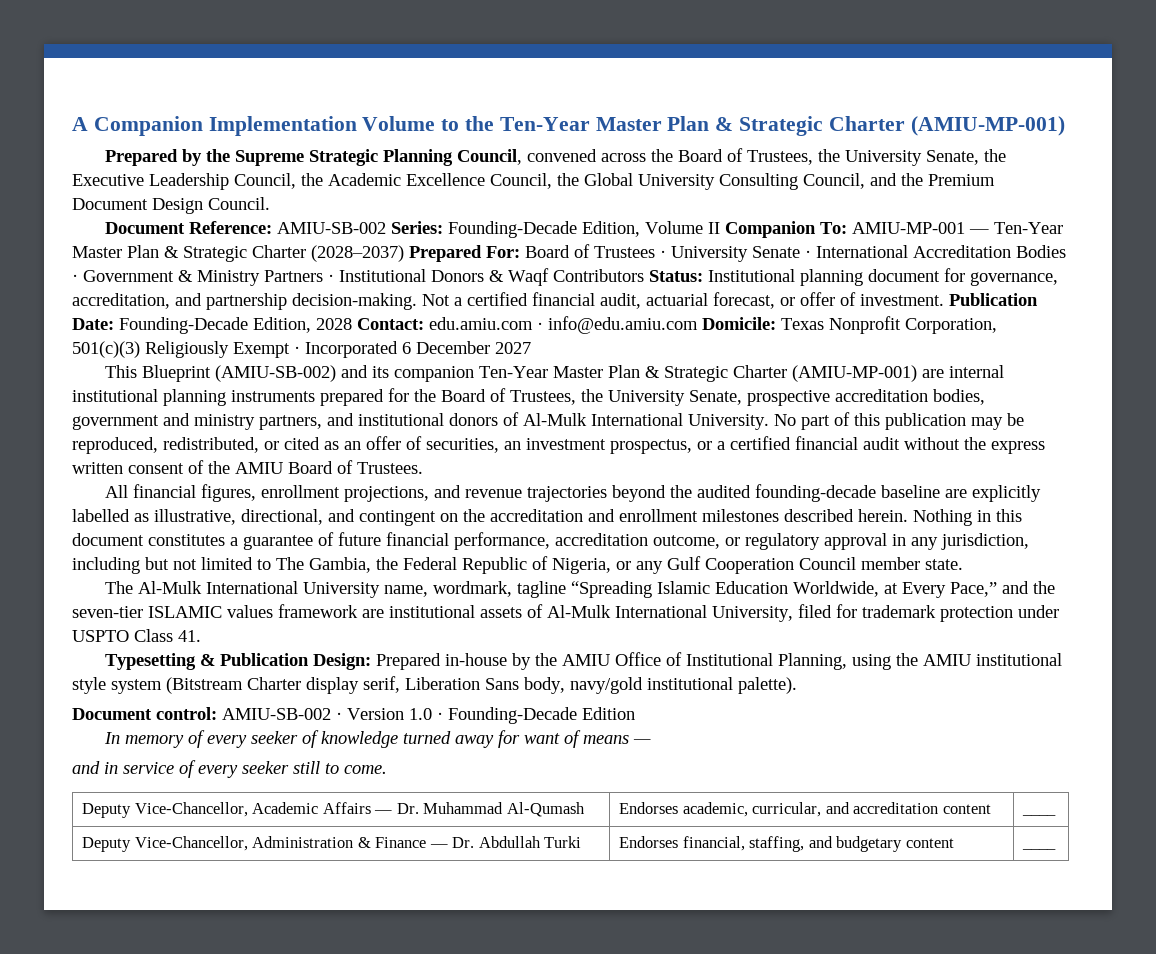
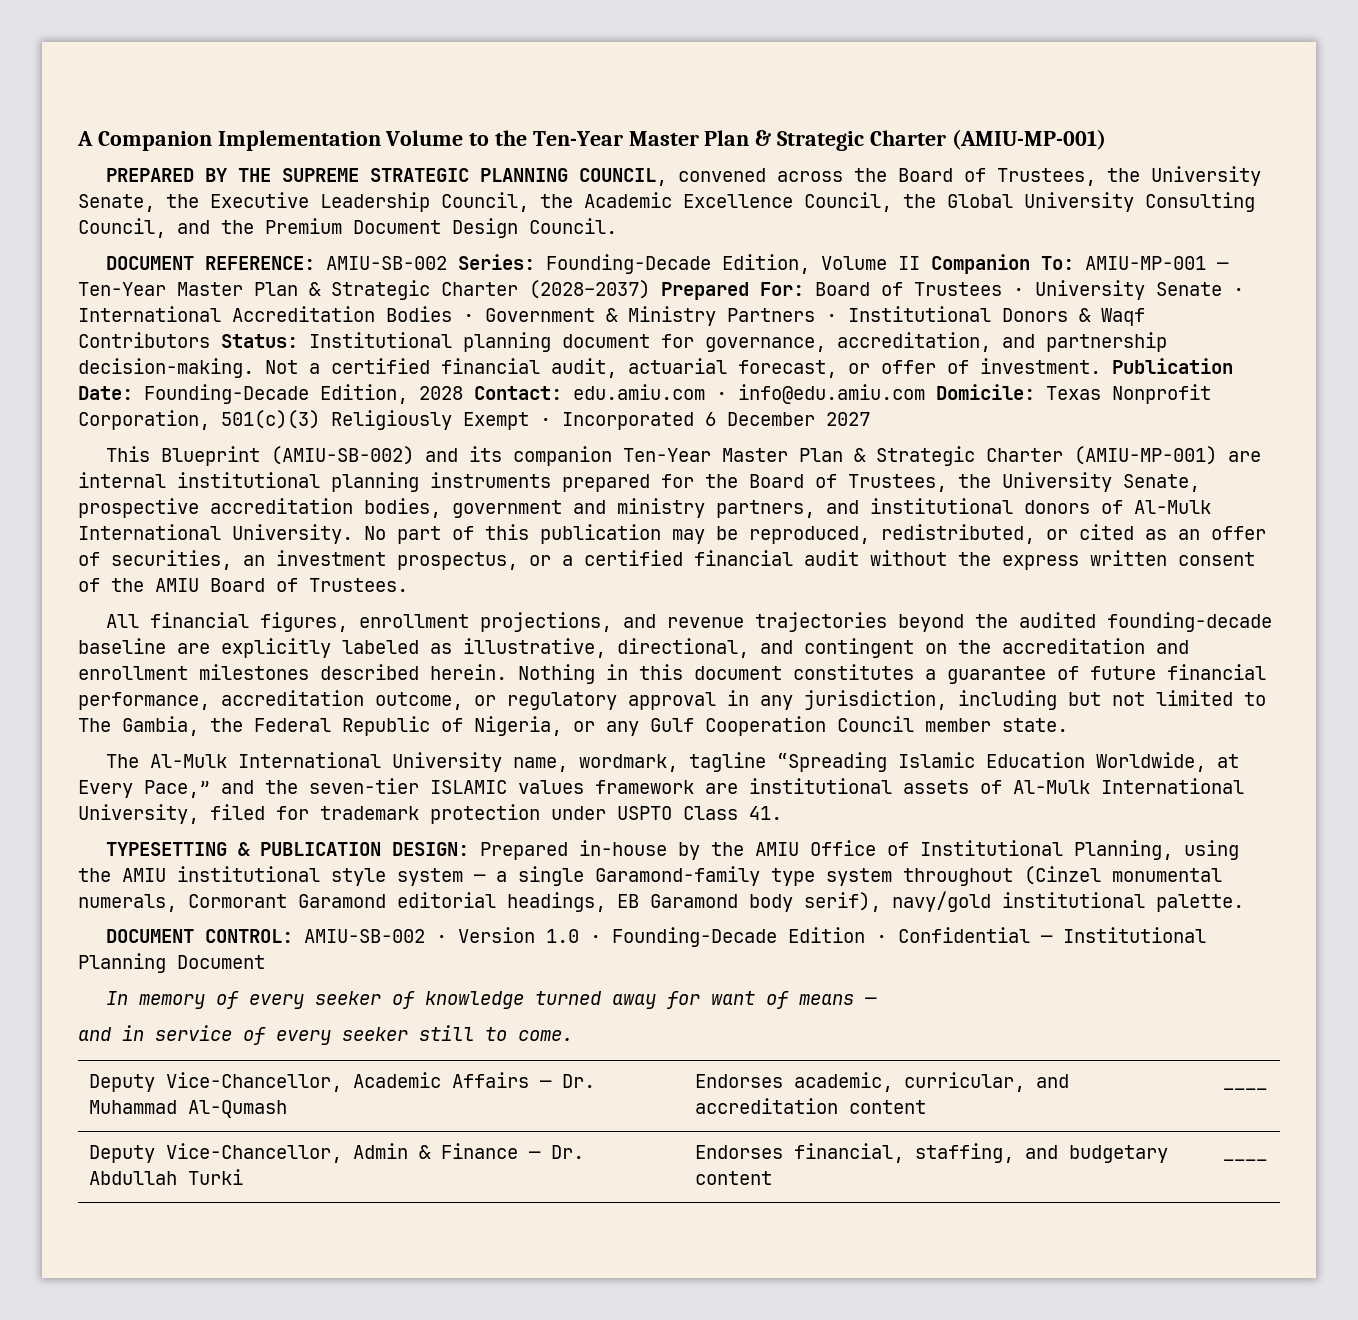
[105,149,523,166] Prepared by the Supreme Strategic Planning Council, -> [105,168,667,186] PREPARED BY THE SUPREME STRATEGIC PLANNING COUNCIL,
[105,221,273,234] Document Reference: -> [105,256,315,270] DOCUMENT REFERENCE:
[72,509,130,522] labelled -> [342,640,419,654] labeled
[105,653,372,670] Typesetting & Publication Design: -> [105,842,469,856] TYPESETTING & PUBLICATION DESIGN:
[166,676,797,694] [72,707,217,720] (Bitstream Charter display serif, Liberation Sans body, navy/gold institutional palette). // Document control: -> [474,866,1222,886] [78,891,1244,912] [105,929,293,943] — a single Garamond-family type system throughout (Cinzel monumental numerals, Cormorant Garamond editorial headings, EB Garamond body serif), navy/gold institutional palette. // DOCUMENT CONTROL:
(635, 713) none -> [875,927,1206,943] [78,953,265,973] · Confidential — Institutional Planning Document
[252,836,354,848] Administration -> [352,1143,408,1159] Admin

